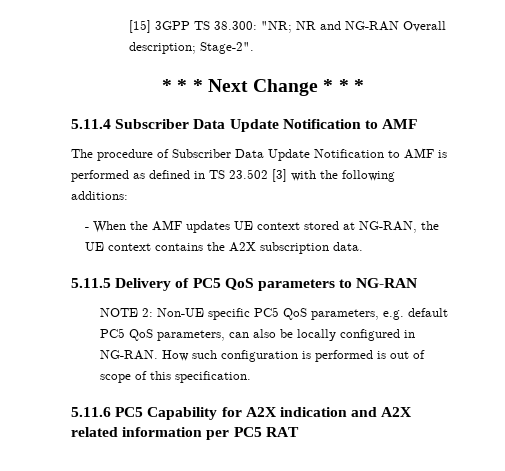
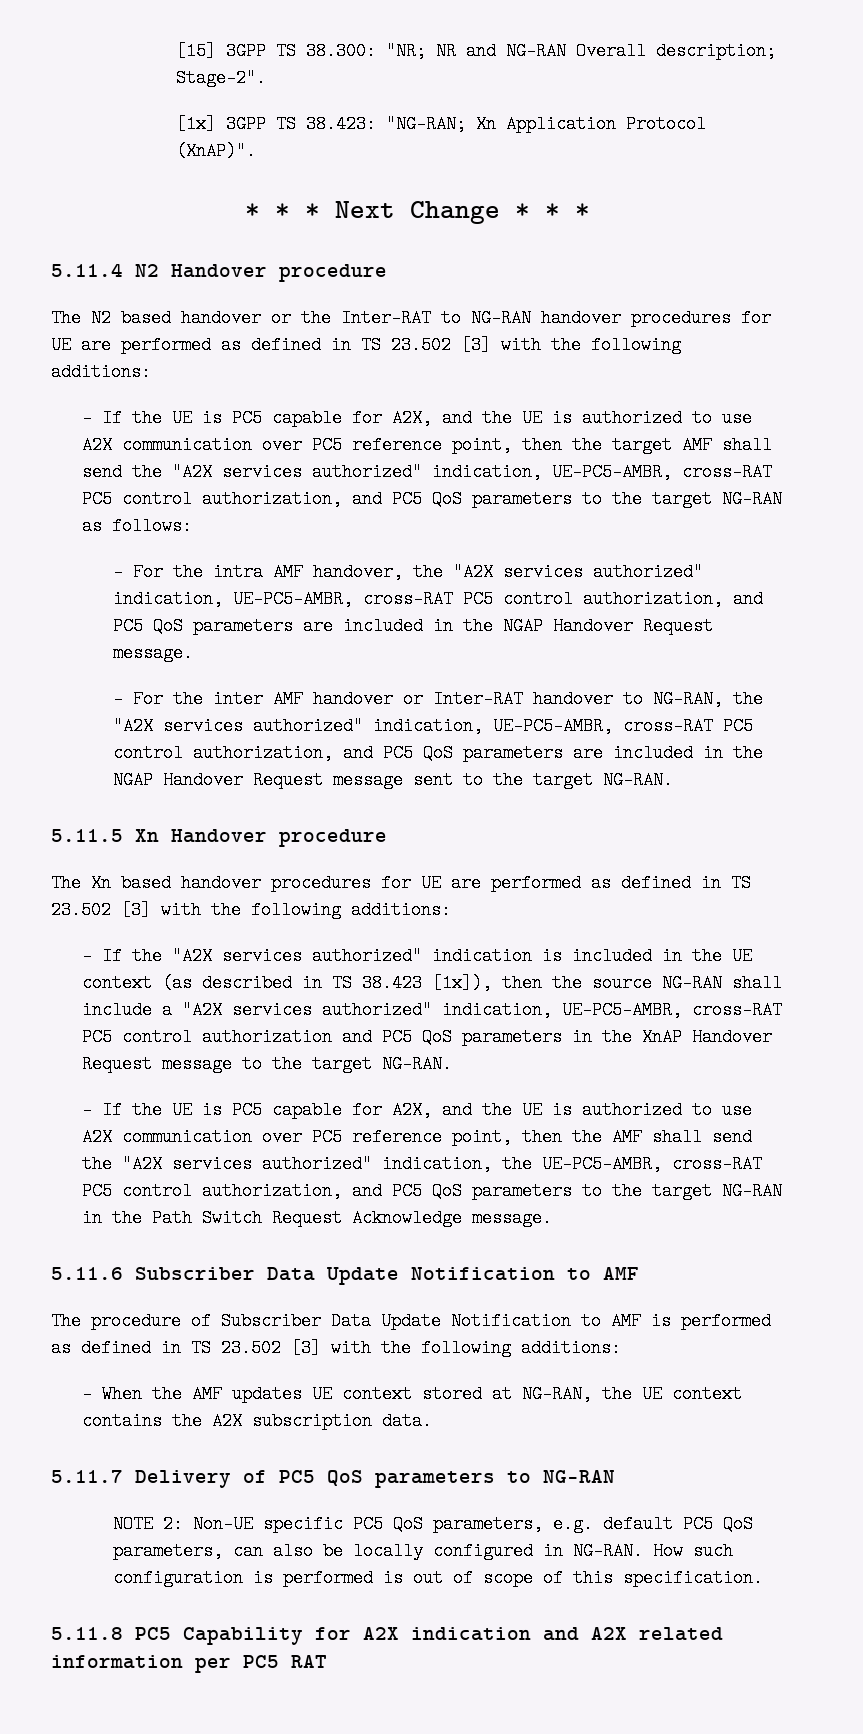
(254, 48) none -> [175,115,706,133] [175,142,256,160] // [1x] 3GPP TS 38.423: "NG-RAN; Xn Application Protocol (XnAP)".
(111, 124) none -> [135,264,387,282] [51,309,771,327] [51,336,681,354] [51,363,151,381] [82,409,753,427] [82,436,773,454] [82,463,773,481] [82,490,783,508] [82,517,193,535] [113,563,704,581] [113,590,764,608] [113,617,714,635] [113,644,194,662] [113,690,764,708] [113,717,754,735] [113,744,764,762] [113,771,674,789] [51,829,387,847] [51,874,751,892] [51,901,451,919] [82,947,753,965] [82,974,783,992] [82,1001,783,1019] [82,1028,773,1046] [82,1055,453,1073] [82,1101,753,1119] [82,1128,753,1146] [82,1155,763,1173] [82,1182,783,1200] [82,1209,553,1227] [51,1267,123,1280] N2 Handover procedure // The N2 based handover or the Inter-RAT to NG-RAN handover procedures for UE are performed as defined in TS 23.502 [3] with the following additions: // - If the UE is PC5 capable for A2X, and the UE is authorized to use A2X communication over PC5 reference point, then the target AMF shall send the "A2X services authorized" indication, UE-PC5-AMBR, cross-RAT PC5 control authorization, and PC5 QoS parameters to the target NG-RAN as follows: // - For the intra AMF handover, the "A2X services authorized" indication, UE-PC5-AMBR, cross-RAT PC5 control authorization, and PC5 QoS parameters are included in the NGAP Handover Request message. // - For the inter AMF handover or Inter-RAT handover to NG-RAN, the "A2X services authorized" indication, UE-PC5-AMBR, cross-RAT PC5 control authorization, and PC5 QoS parameters are included in the NGAP Handover Request message sent to the target NG-RAN. // 5.11.5 Xn Handover procedure // The Xn based handover procedures for UE are performed as defined in TS 23.502 [3] with the following additions: // - If the "A2X services authorized" indication is included in the UE context (as described in TS 38.423 [1x]), then the source NG-RAN shall include a "A2X services authorized" indication, UE-PC5-AMBR, cross-RAT PC5 control authorization and PC5 QoS parameters in the XnAP Handover Request message to the target NG-RAN. // - If the UE is PC5 capable for A2X, and the UE is authorized to use A2X communication over PC5 reference point, then the AMF shall send the "A2X services authorized" indication, the UE-PC5-AMBR, cross-RAT PC5 control authorization, and PC5 QoS parameters to the target NG-RAN in the Path Switch Request Acknowledge message. // 5.11.6
[71,278,111,288] 5.11.5 -> [51,1470,123,1483] 5.11.7
[71,407,111,417] 5.11.6 -> [51,1627,123,1640] 5.11.8

